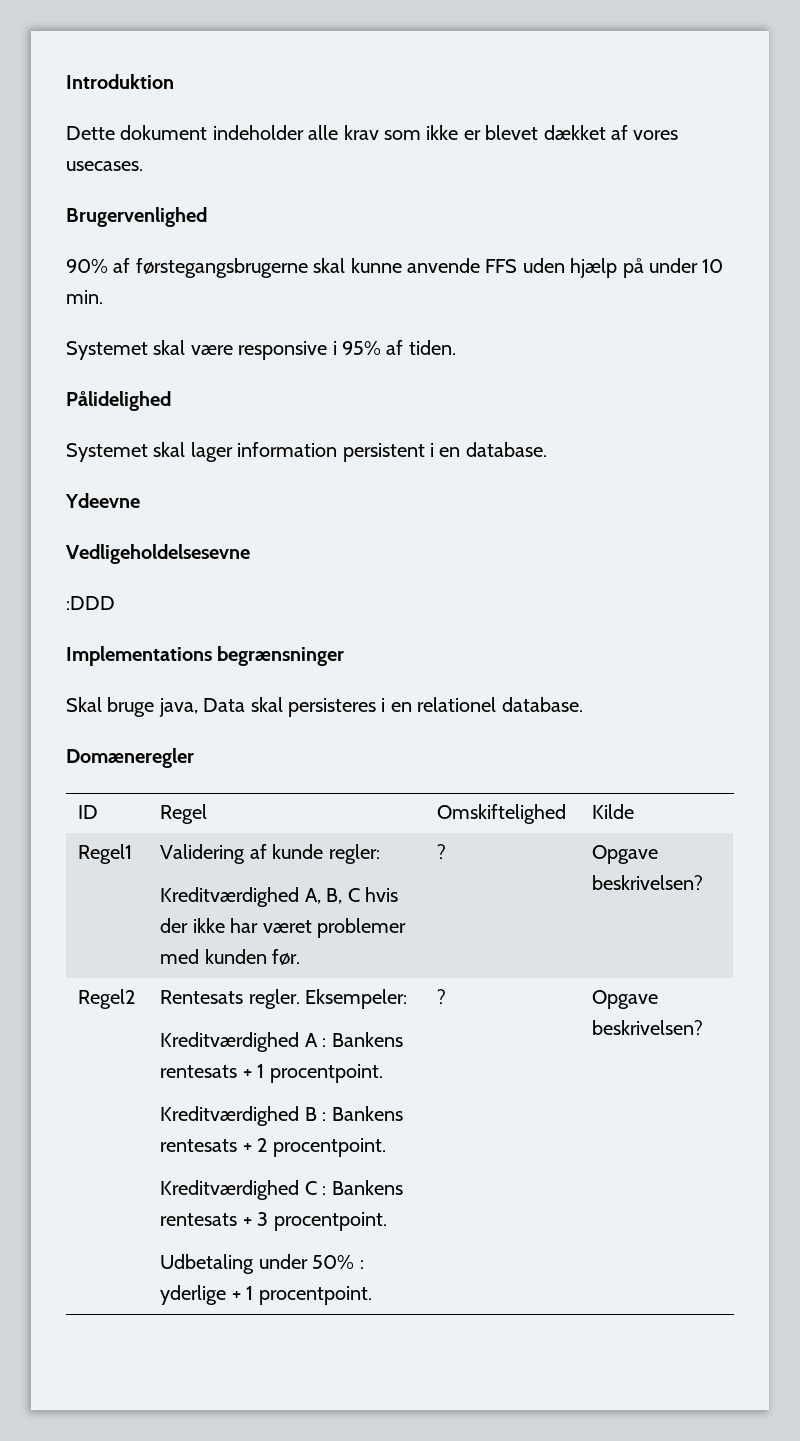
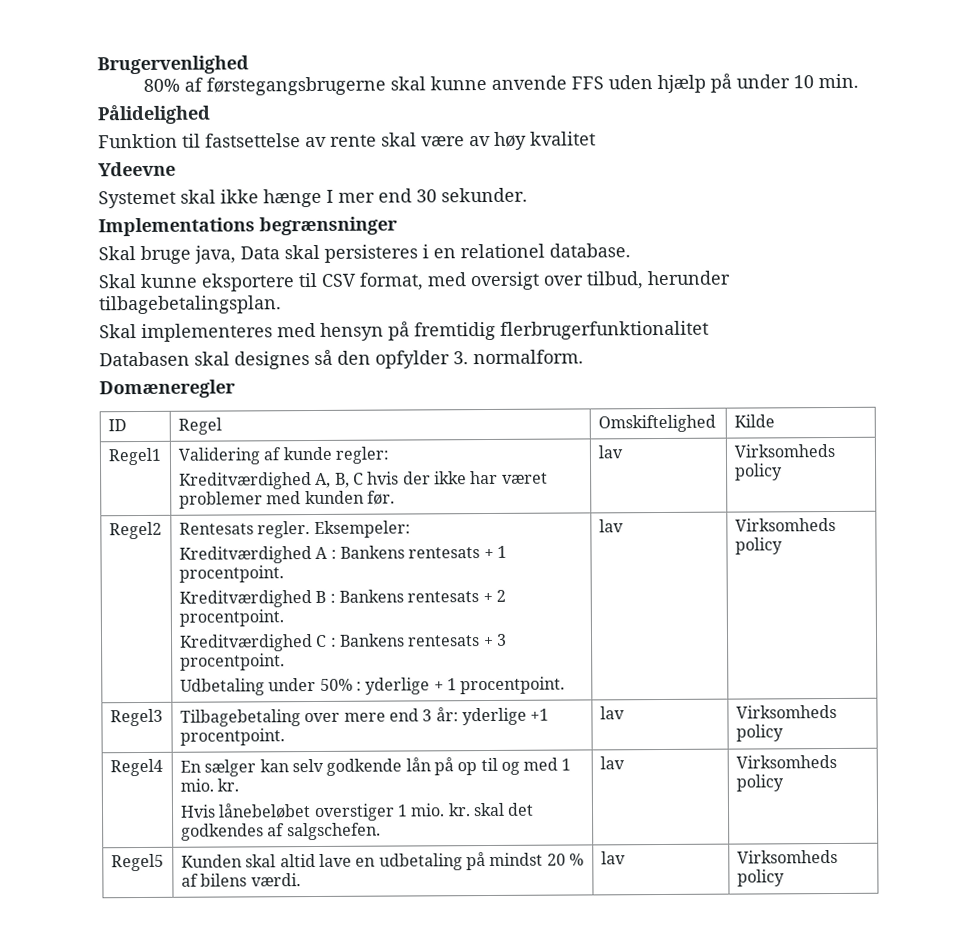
[66,74,174,89] [66,125,679,140] [66,161,143,171] Introduktion // Dette dokument indeholder alle krav som ikke er blevet dækket af vores usecases. // -> (97, 65) none
[66,259,108,273] 90% -> [143,78,181,92] 80%
[66,340,456,360] [66,391,171,411] [66,442,547,462] [65,493,140,508] [66,544,250,564] [66,596,115,610] Systemet skal være responsive i 95% af tiden. // Pålidelighed // Systemet skal lager information persistent i en database. // Ydeevne // Vedligeholdelsesevne // :DDD -> [97,104,211,125] [98,131,596,150] [98,161,176,177] [98,187,528,209] Pålidelighed // Funktion til fastsettelse av rente skal være av høy kvalitet // Ydeevne // Systemet skal ikke hænge I mer end 30 sekunder.
(583, 704) none -> [98,270,730,292] [99,295,282,315] [99,320,709,342] [99,349,584,370] // Skal kunne eksportere til CSV format, med oversigt over tilbud, herunder tilbagebetalingsplan. // Skal implementeres med hensyn på fremtidig flerbrugerfunktionalitet // Databasen skal designes så den opfylder 3. normalform.
[437,844,447,859] [592,845,659,864] [592,875,704,890] ? | Opgave beskrivelsen? -> [597,445,623,459] [733,444,835,458] [734,463,783,481] lav | Virksomheds policy
[437,989,447,1004] [592,990,659,1009] [592,1020,704,1035] ? | Opgave beskrivelsen? -> [598,519,624,533] [734,518,836,532] [734,537,783,555] [109,708,163,727] [179,707,550,727] [179,728,285,746] [599,706,625,720] [735,704,837,719] [735,724,784,742] [109,758,163,777] [179,757,572,777] [179,778,240,792] [179,802,535,822] [180,822,381,841] [599,756,625,770] [735,754,837,769] [735,774,784,792] [110,853,164,872] [180,852,584,871] [180,873,301,887] [600,851,626,865] [736,849,838,864] [736,869,785,887] lav | Virksomheds policy // Regel3 | Tilbagebetaling over mere end 3 år: yderlige +1 procentpoint. | lav | Virksomheds policy // Regel4 | En sælger kan selv godkende lån på op til og med 1 mio. kr. // Hvis lånebeløbet overstiger 1 mio. kr. skal det godkendes af salgschefen. | lav | Virksomheds policy // Regel5 | Kunden skal altid lave en udbetaling på mindst 20 % af bilens værdi. | lav | Virksomheds policy

